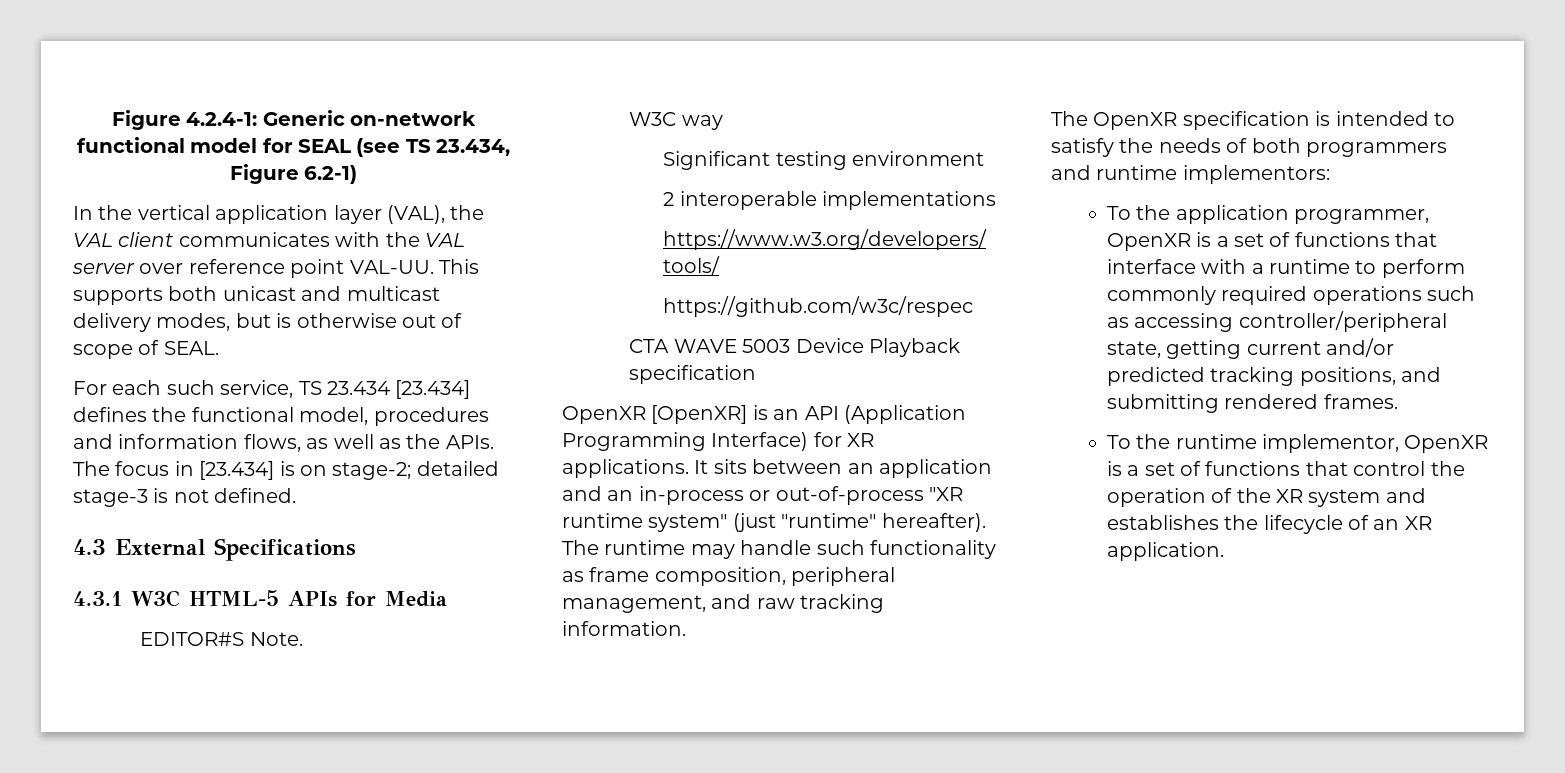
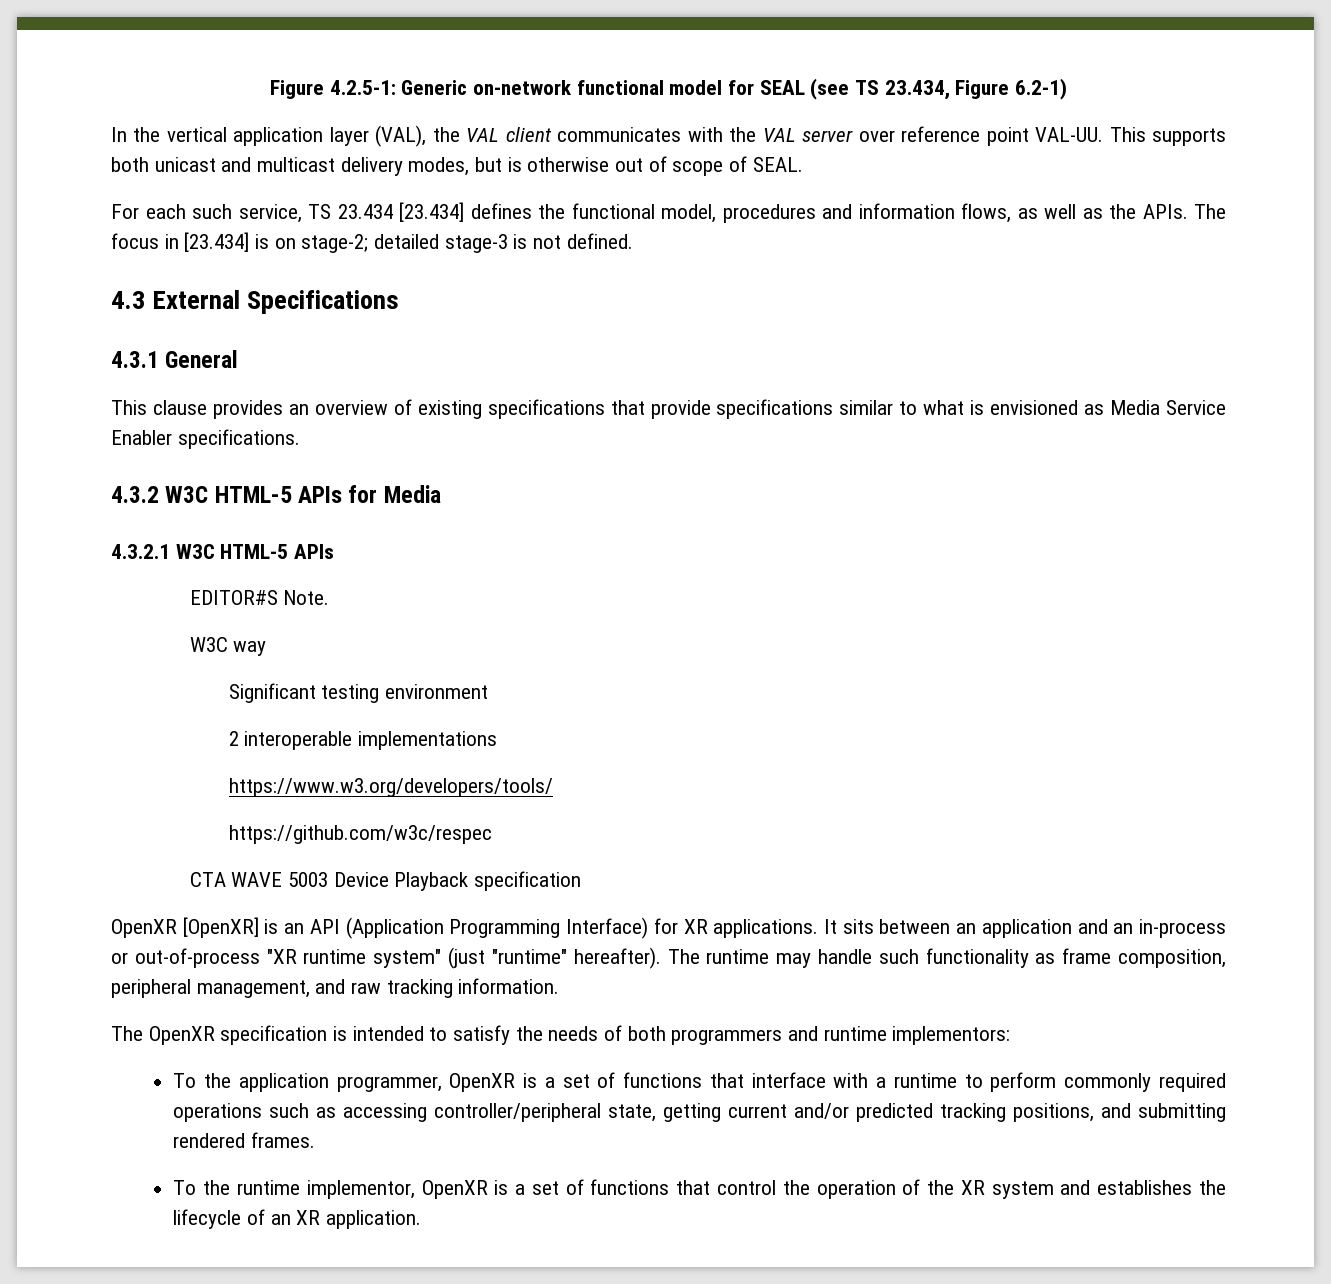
[111,110,258,130] Figure 4.2.4-1: -> [269,80,396,99] Figure 4.2.5-1:
(122, 598) none -> [165,350,239,368] [111,399,1226,419] [111,429,300,449] [111,486,159,503] General // This clause provides an overview of existing specifications that provide specifications similar to what is envisioned as Media Service Enabler specifications. // 4.3.2
(447, 599) none -> [111,544,335,559] // 4.3.2.1 W3C HTML-5 APIs

